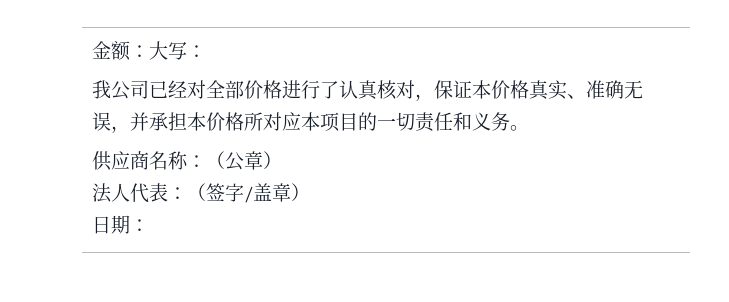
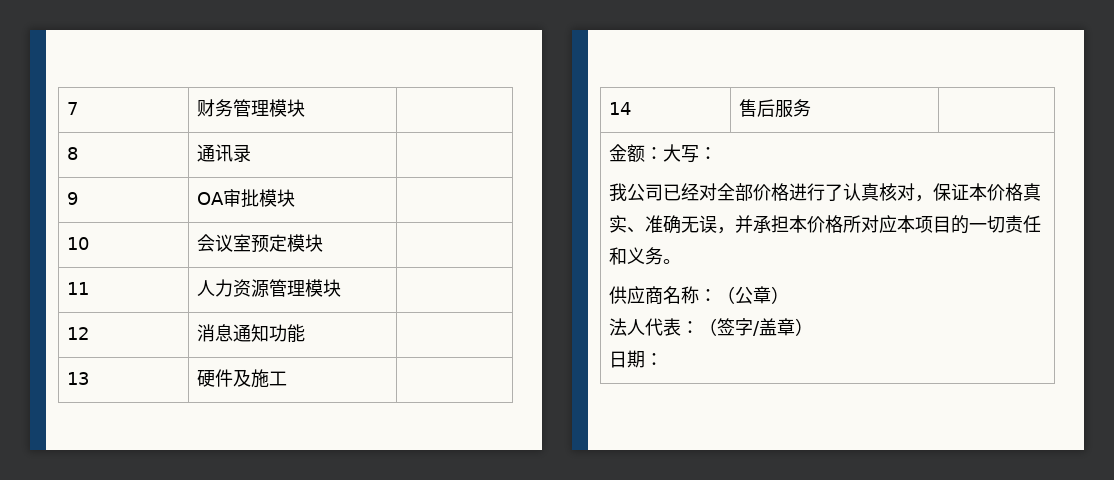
(91, 50) none -> [67,102,79,115] [197,99,306,117] [67,147,79,160] [197,144,252,162] [67,192,79,205] [197,189,296,208] [67,237,90,250] [197,234,324,253] [67,282,90,295] [197,279,342,298] [67,327,90,340] [197,324,306,343] [67,372,90,385] [197,369,288,388] [609,102,632,115] [739,99,812,118] 7 | 财务管理模块 | // 8 | 通讯录 | // 9 | OA审批模块 | // 10 | 会议室预定模块 | // 11 | 人力资源管理模块 | // 12 | 消息通知功能 | // 13 | 硬件及施工 | // 14 | 售后服务 | //

